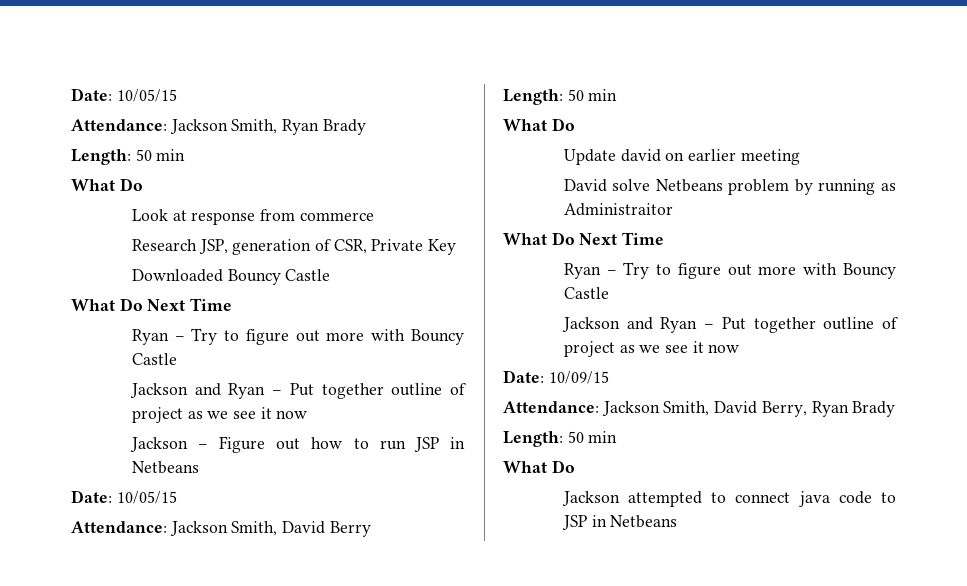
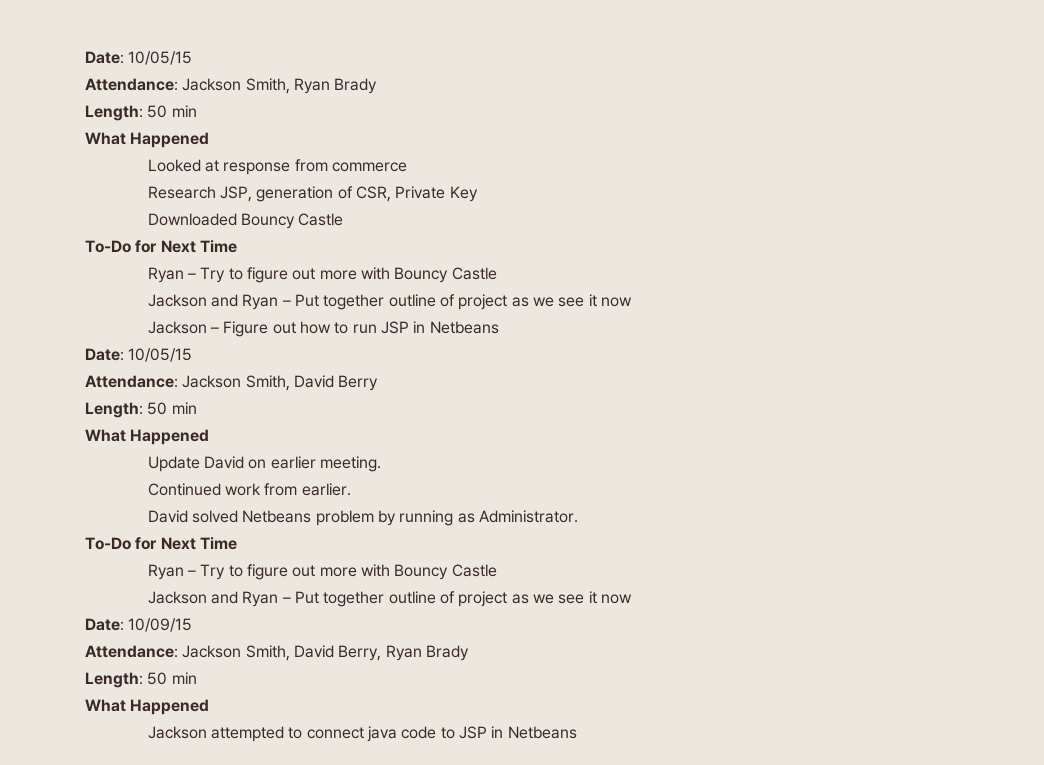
[119,178,143,191] [131,209,168,221] Do // Look -> [130,132,210,148] [147,159,201,172] Happened // Looked
[71,298,143,311] What Do -> [85,240,158,253] To-Do for
[551,118,575,131] Do -> [130,429,210,445] Happened
[620,149,661,162] david -> [204,456,245,469] David
[740,149,800,165] [563,179,651,192] meeting // David solve -> [320,456,382,472] [147,483,351,496] [147,510,239,523] meeting. // Continued work from earlier. // David solved
[563,203,673,216] [503,232,575,245] Administraitor // What Do -> [478,510,578,523] [85,537,158,550] Administrator. // To-Do for
[551,460,575,473] Do -> [130,699,210,715] Happened

